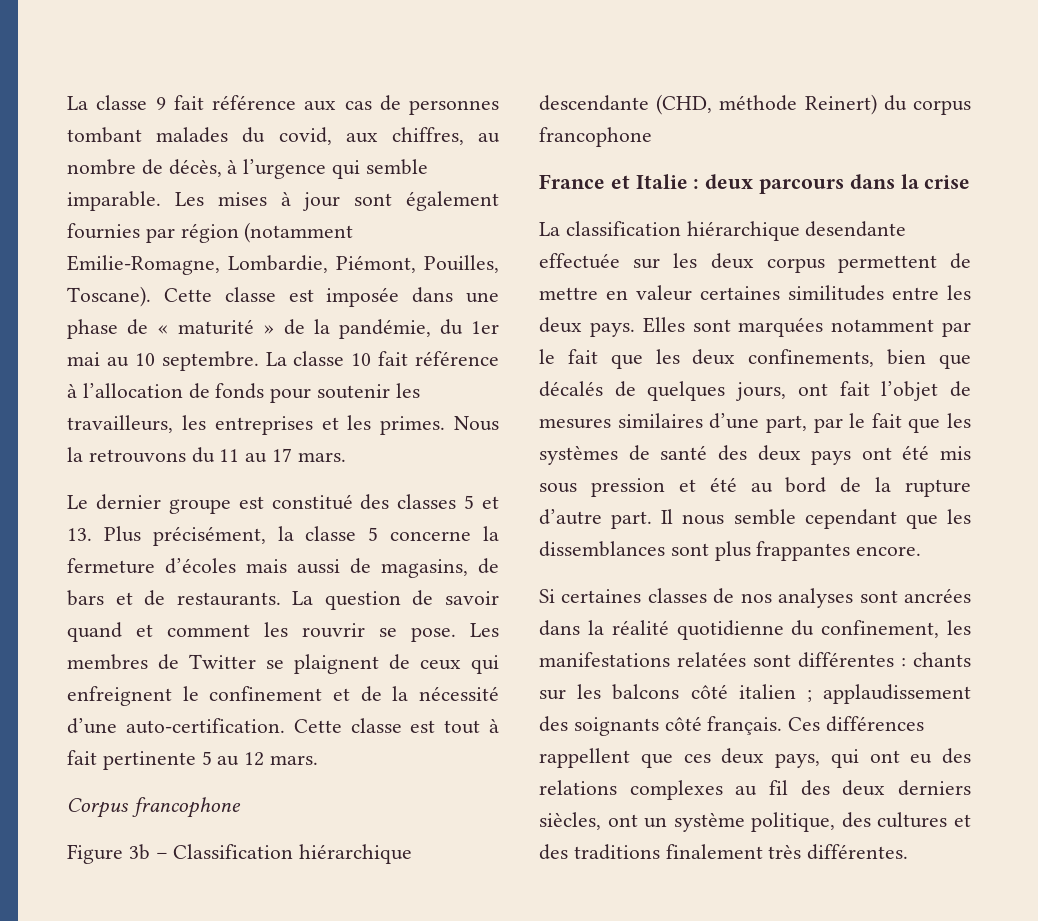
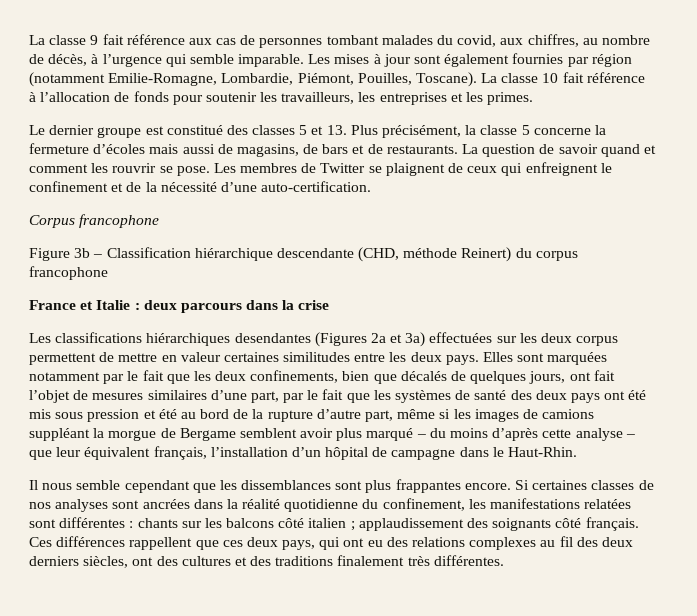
[163,287,499,307] [67,319,499,339] [67,351,259,371] Cette classe est imposée dans une phase de « maturité » de la pandémie, du 1er mai au 10 septembre. -> (477, 79) none
[453,416,499,431] [67,447,346,463] Nous la retrouvons du 11 au 17 mars. -> (534, 98) none
[293,718,499,734] [67,750,319,770] Cette classe est tout à fait pertinente 5 au 12 mars. -> (372, 186) none
[539,221,907,241] [539,253,620,269] La classification hiérarchique desendante effectuée -> [29,332,493,347] Les classifications hiérarchiques desendantes (Figures 2a et 3a) effectuées
[611,511,653,529] part. -> [365,409,595,422] [29,428,635,441] [29,446,578,460] part, même si les images de camions suppléant la morgue de Bergame semblent avoir plus marqué – du moins d’après cette analyse – que leur équivalent français, l’installation d’un hôpital de campagne dans le Haut-Rhin. //
(922, 551) // -> (511, 486) none
[644,812,836,832] un système politique, -> (154, 561) none

